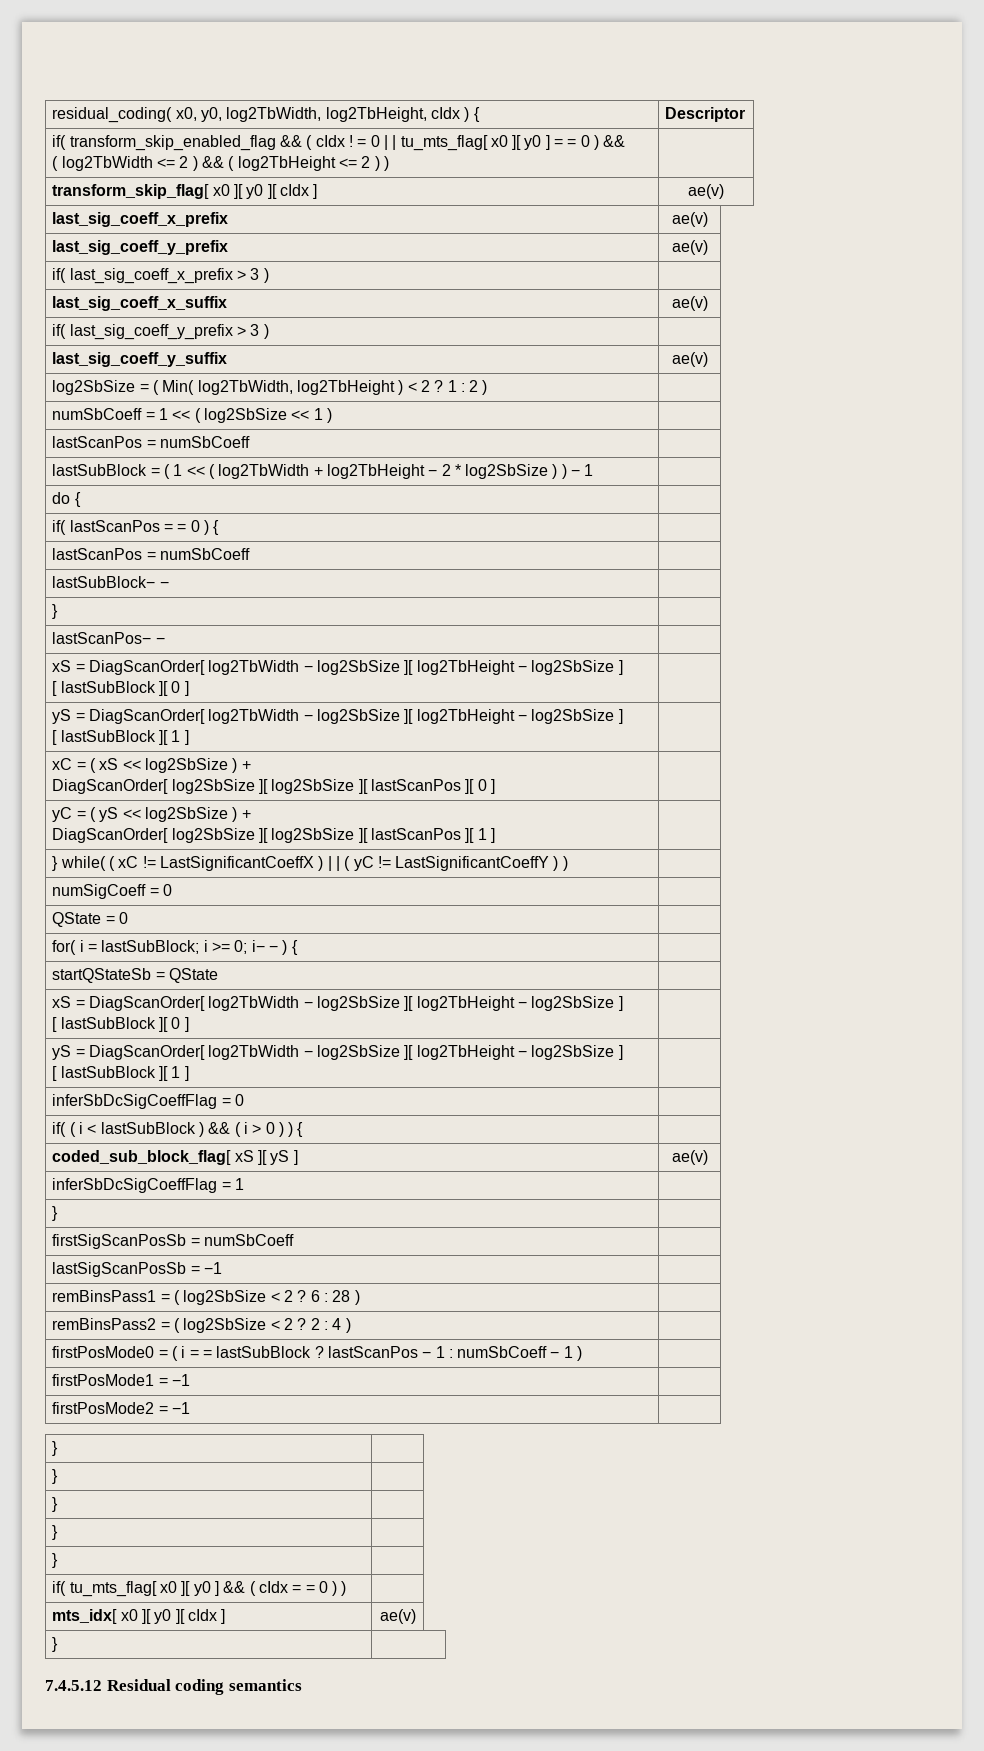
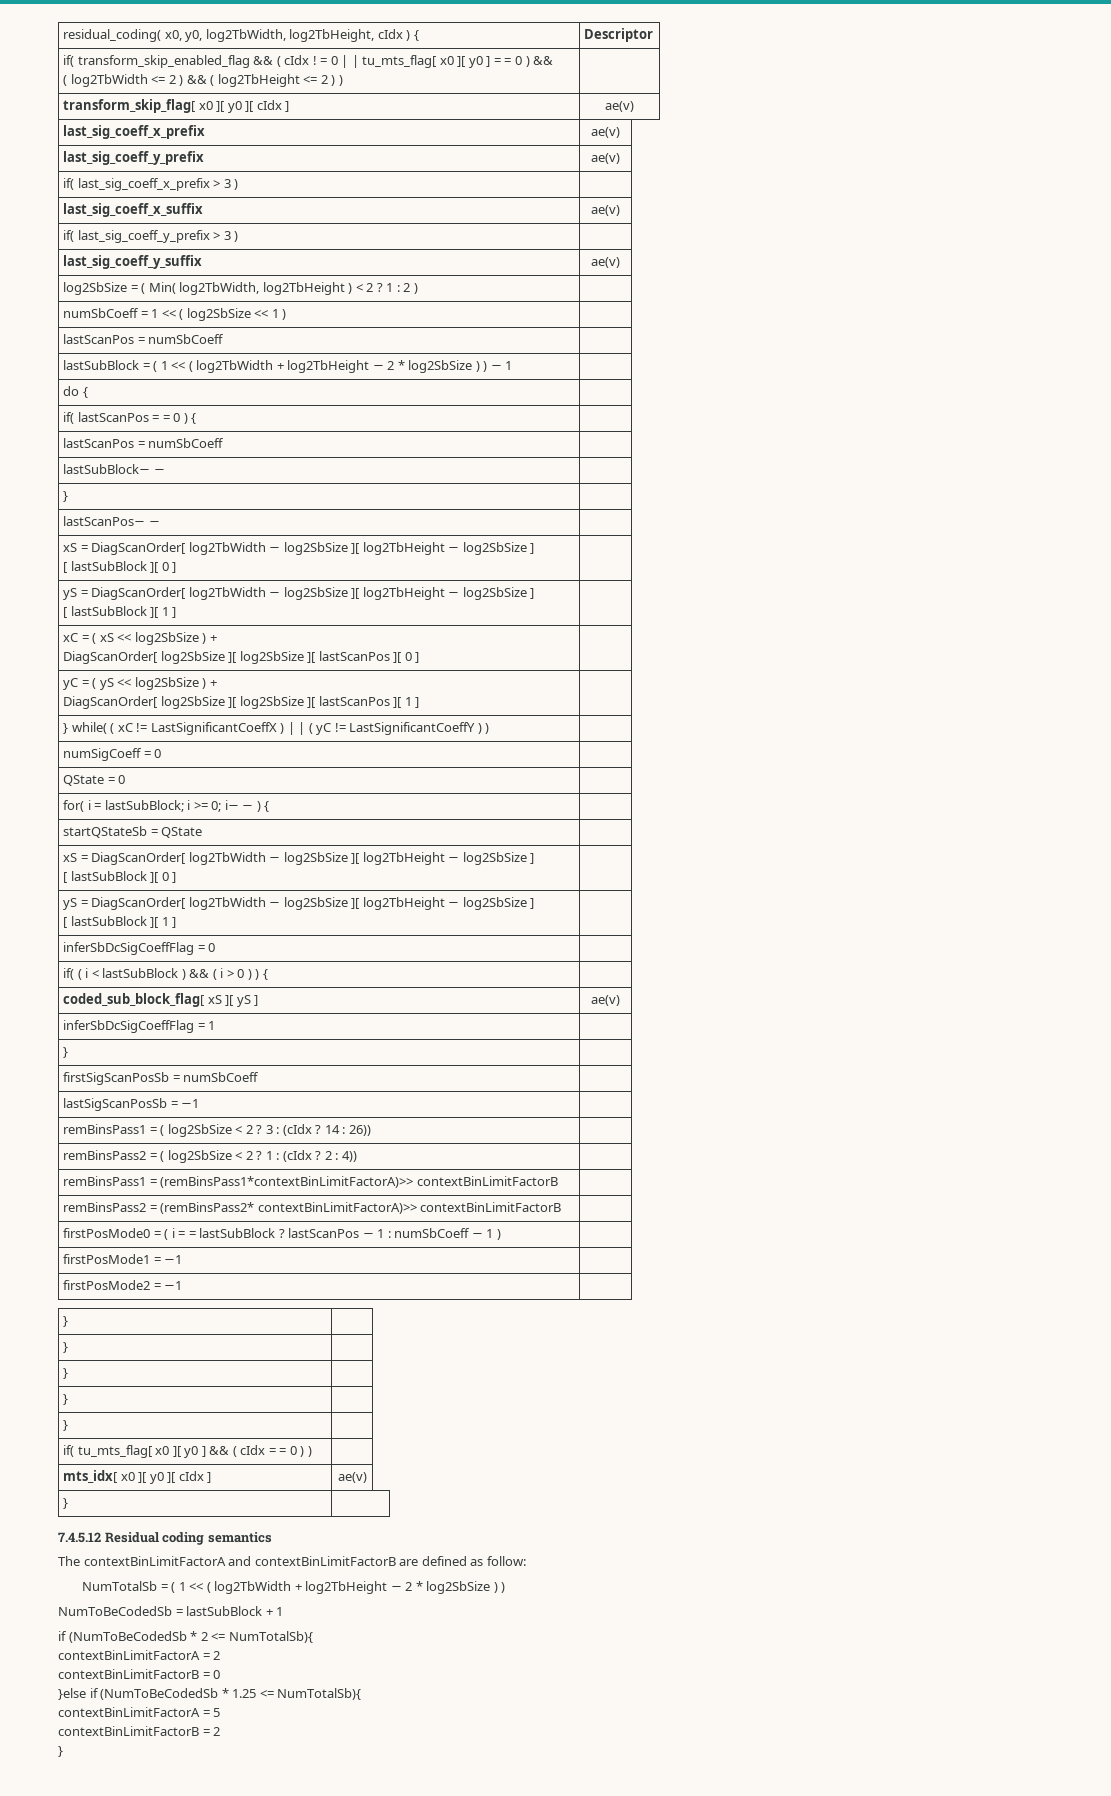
[310,1290,360,1305] 6 : 28 ) -> [265,1124,371,1136] 3 : (cIdx ? 14 : 26))
[310,1318,351,1333] 2 : 4 ) -> [265,1150,357,1162] [63,1176,558,1188] [63,1202,562,1214] 1 : (cIdx ? 2 : 4)) | // remBinsPass1 = (remBinsPass1*contextBinLimitFactorA)>> contextBinLimitFactorB | // remBinsPass2 = (remBinsPass2* contextBinLimitFactorA)>> contextBinLimitFactorB
(302, 1685) none -> [58,1556,526,1566] [82,1581,506,1594] [58,1606,284,1616] [58,1631,313,1643] [58,1650,221,1660] [58,1669,221,1679] [58,1688,362,1700] [58,1707,221,1717] [58,1726,221,1736] [58,1746,63,1757] // The contextBinLimitFactorA and contextBinLimitFactorB are defined as follow: // NumTotalSb = ( 1 << ( log2TbWidth + log2TbHeight − 2 * log2SbSize ) ) // NumToBeCodedSb = lastSubBlock + 1 // if (NumToBeCodedSb * 2 <= NumTotalSb){ // contextBinLimitFactorA = 2 // contextBinLimitFactorB = 0 // }else if (NumToBeCodedSb * 1.25 <= NumTotalSb){ // contextBinLimitFactorA = 5 // contextBinLimitFactorB = 2 // }

